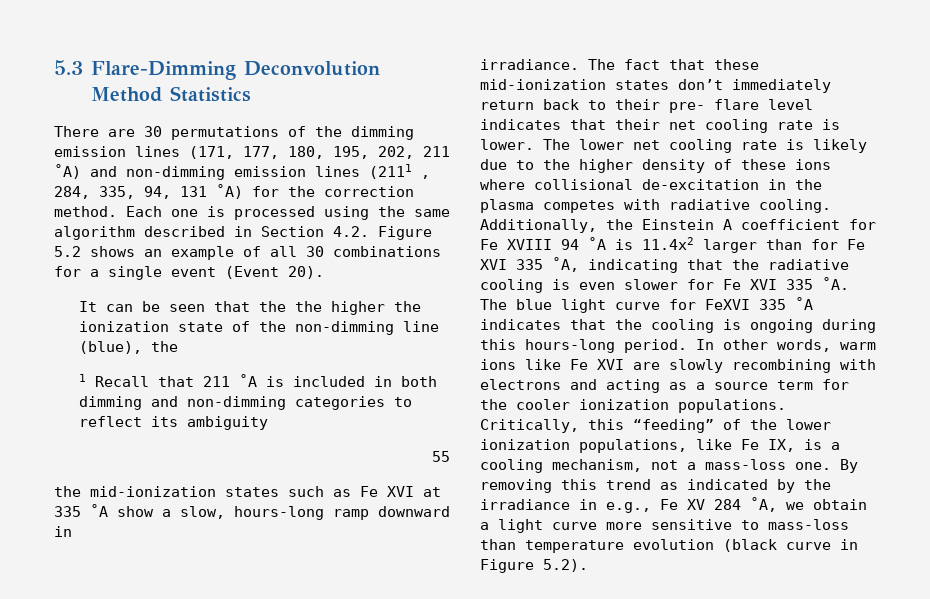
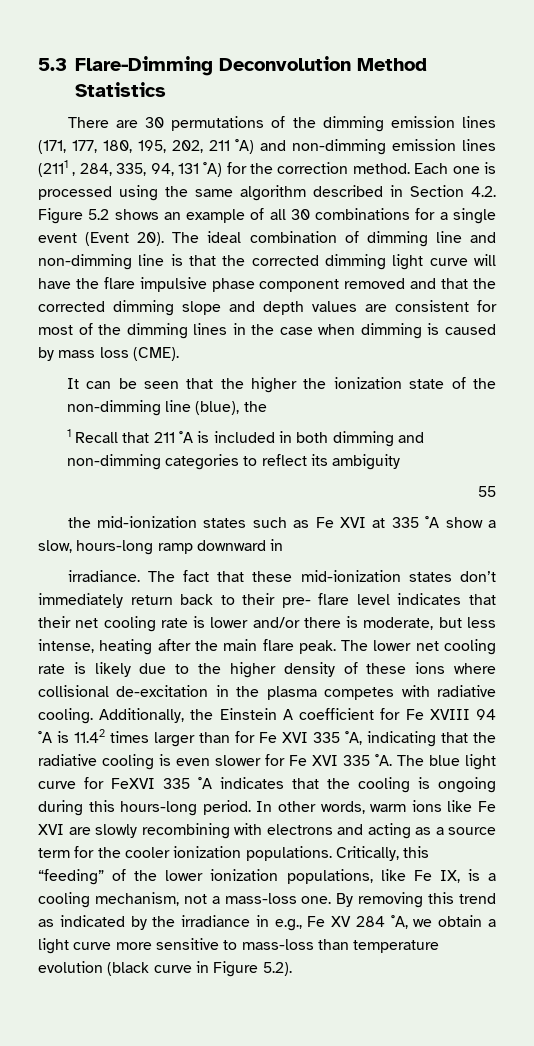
(324, 272) none -> [172,231,496,247] [38,254,496,270] [38,277,497,292] [38,300,497,316] [38,323,497,339] [38,347,179,361] The ideal combination of dimming line and non-dimming line is that the corrected dimming light curve will have the flare impulsive phase component removed and that the corrected dimming slope and depth values are consistent for most of the dimming lines in the case when dimming is caused by mass loss (CME).
[295,301,323,312] the -> (244, 383) none
[480,139,534,150] lower. -> [210,616,496,630] [38,639,336,655] lower and/or there is moderate, but less intense, heating after the main flare peak.
[642,237,694,250] 11.4x2 -> [74,729,149,743] 11.42 times

